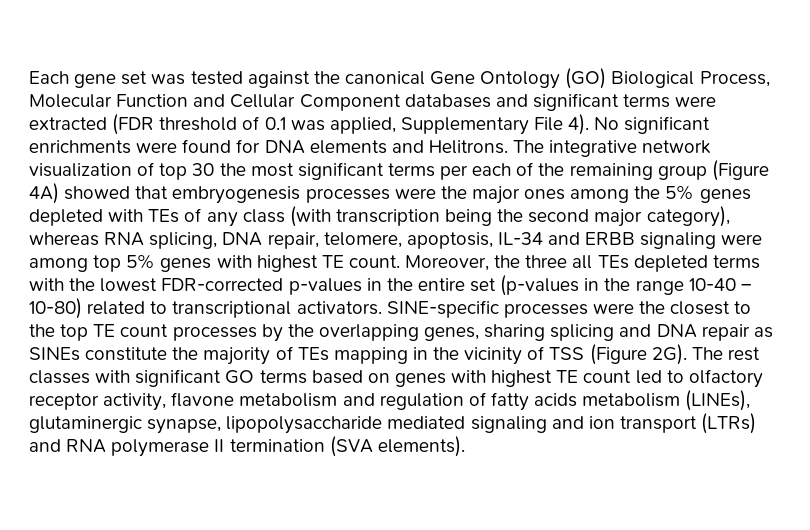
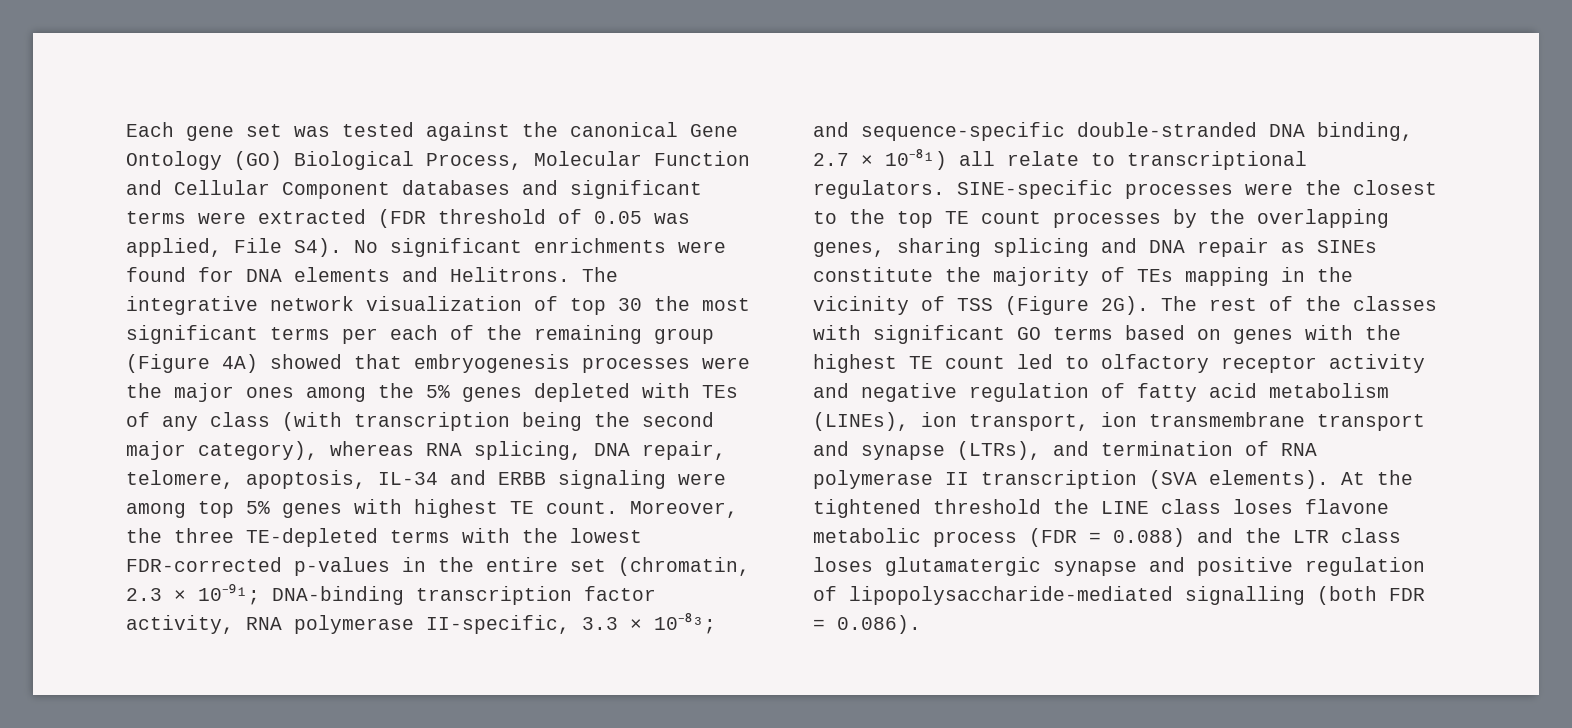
[264,117,286,130] 0.1 -> [594,211,642,224] 0.05
[400,114,590,135] Supplementary File 4). -> [234,238,342,257] File S4).
[572,255,708,272] all TEs depleted -> [246,528,378,547] TE-depleted
[500,275,752,296] [29,298,146,319] (p-values in the range 10-40 – 10-80) related -> [618,557,750,576] [126,583,656,605] [126,612,716,634] [813,122,1413,141] [813,148,1079,170] (chromatin, 2.3 × 10⁻⁹¹; DNA-binding transcription factor activity, RNA polymerase II-specific, 3.3 × 10⁻⁸³; and sequence-specific double-stranded DNA binding, 2.7 × 10⁻⁸¹) all relate
[296,301,382,315] activators. -> [813,180,945,199] regulators.
(760, 354) none -> [1269,296,1341,311] of the
(487, 376) none -> [1365,325,1401,340] the
[103,392,375,411] activity, flavone metabolism and -> [1329,354,1425,373] [813,383,957,402] activity and negative
[534,393,578,407] acids -> [1209,383,1257,398] acid
[29,413,757,434] [29,439,61,452] glutaminergic synapse, lipopolysaccharide mediated signaling and ion transport (LTRs) and -> [921,412,1425,431] [813,441,1269,460] ion transport, ion transmembrane transport and synapse (LTRs), and termination of
[229,439,325,452] termination -> [981,470,1137,489] transcription
(465, 446) none -> [1341,470,1413,485] [813,499,1389,518] [813,528,1401,547] [813,557,1425,576] [813,586,1425,605] [813,615,921,634] At the tightened threshold the LINE class loses flavone metabolic process (FDR = 0.088) and the LTR class loses glutamatergic synapse and positive regulation of lipopolysaccharide-mediated signalling (both FDR = 0.086).

